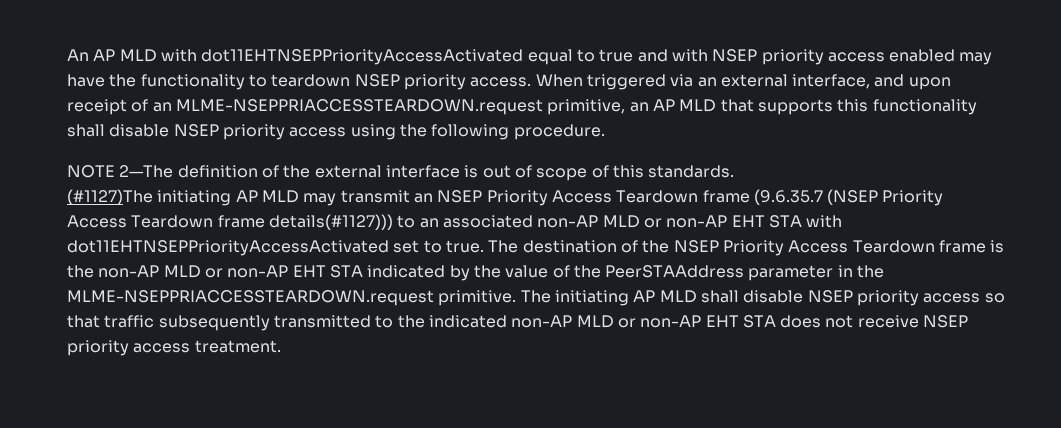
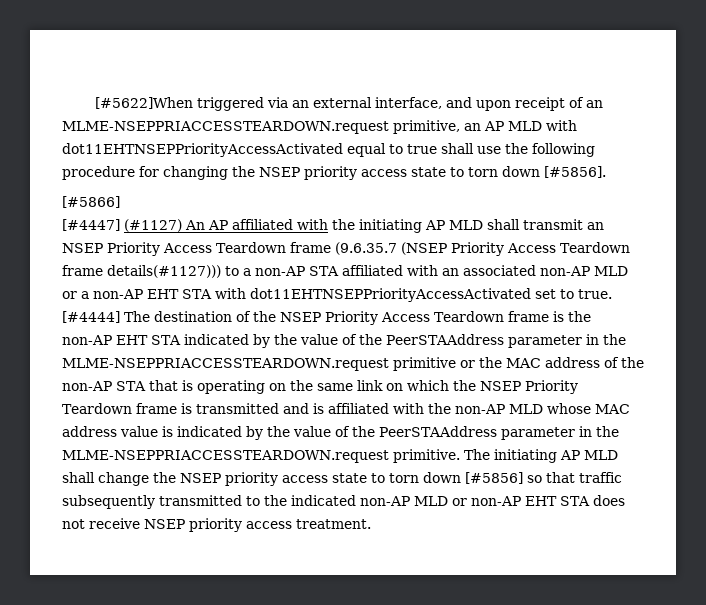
[67,49,993,65] [67,74,583,90] An AP MLD with dot11EHTNSEPPriorityAccessActivated equal to true and with NSEP priority access enabled may have the functionality to teardown NSEP priority access. When -> [95,97,194,109] [#5622]When
[720,99,977,115] [67,124,605,140] [67,165,735,181] [67,189,337,206] that supports this functionality shall disable NSEP priority access using the following procedure. // NOTE 2—The definition of the external interface is out of scope of this standards. // (#1127)The initiating AP MLD may -> [546,120,577,131] [62,143,595,157] [62,166,606,180] [62,196,120,208] [62,219,520,233] with dot11EHTNSEPPriorityAccessActivated equal to true shall use the following procedure for changing the NSEP priority access state to torn down [#5856]. // [#5866] // [#4447] (#1127) An AP affiliated with the initiating AP MLD shall
(416, 221) none -> [243,265,438,276] a non-AP STA affiliated with
(662, 223) none -> [81,291,89,299] a
(484, 246) none -> [62,311,120,323] [#4444]
[163,265,289,278] MLD or non-AP -> (112, 340) none
(434, 298) none -> [393,357,644,371] [62,380,578,394] [62,403,630,414] [62,426,619,440] [62,450,389,463] primitive or the MAC address of the non-AP STA that is operating on the same link on which the NSEP Priority Teardown frame is transmitted and is affiliated with the non-AP MLD whose MAC address value is indicated by the value of the PeerSTAAddress parameter in the MLME-NSEPPRIACCESSTEARDOWN.request
[743,290,981,306] disable NSEP priority access -> [98,472,523,486] change the NSEP priority access state to torn down [#5856]

